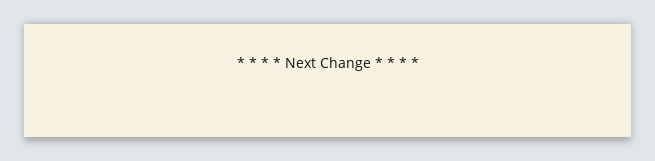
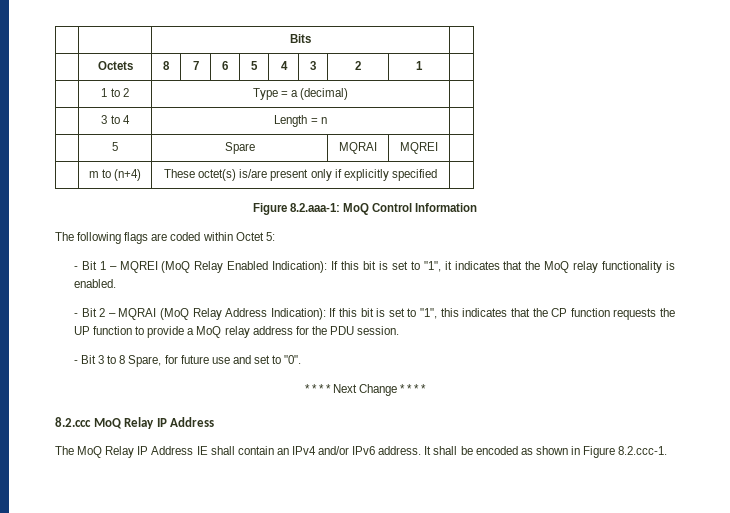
(236, 62) none -> [290,34,311,43] [97,61,133,70] [163,61,170,70] [192,61,199,70] [222,61,228,70] [251,61,258,70] [280,61,288,70] [310,61,316,70] [355,61,361,70] [416,61,423,70] [101,88,129,97] [252,88,349,100] [101,115,130,124] [274,115,327,127] [112,142,118,151] [224,142,255,154] [339,142,377,154] [400,142,438,154] [88,169,142,181] [164,169,437,181] [252,203,478,215] [55,232,275,244] [73,261,675,273] [73,279,116,288] [73,308,675,320] [73,326,400,338] [73,355,302,367] | | Bits | // | Octets | 8 | 7 | 6 | 5 | 4 | 3 | 2 | 1 | // | 1 to 2 | Type = a (decimal) | // | 3 to 4 | Length = n | // | 5 | Spare | MQRAI | MQREI | // | m to (n+4) | These octet(s) is/are present only if explicitly specified | // Figure 8.2.aaa-1: MoQ Control Information // The following flags are coded within Octet 5: // - Bit 1 – MQREI (MoQ Relay Enabled Indication): If this bit is set to "1", it indicates that the MoQ relay functionality is enabled. // - Bit 2 – MQRAI (MoQ Relay Address Indication): If this bit is set to "1", this indicates that the CP function requests the UP function to provide a MoQ relay address for the PDU session. // - Bit 3 to 8 Spare, for future use and set to "0". //
(419, 62) none -> [55,417,215,429] [55,446,668,458] // 8.2.ccc MoQ Relay IP Address // The MoQ Relay IP Address IE shall contain an IPv4 and/or IPv6 address. It shall be encoded as shown in Figure 8.2.ccc-1.

